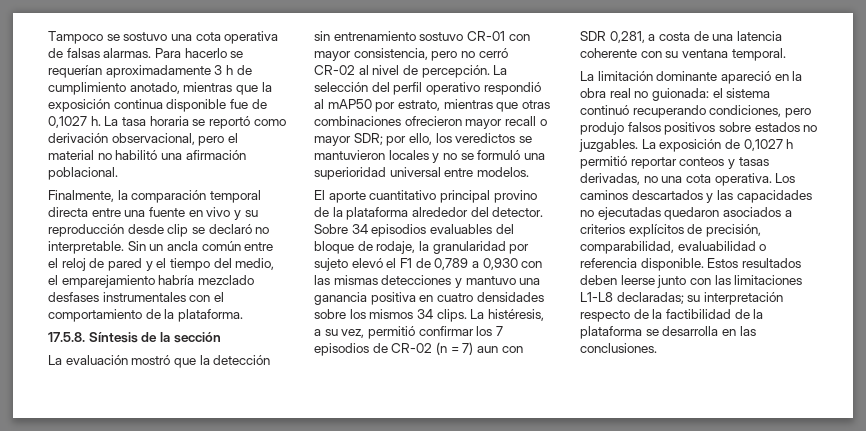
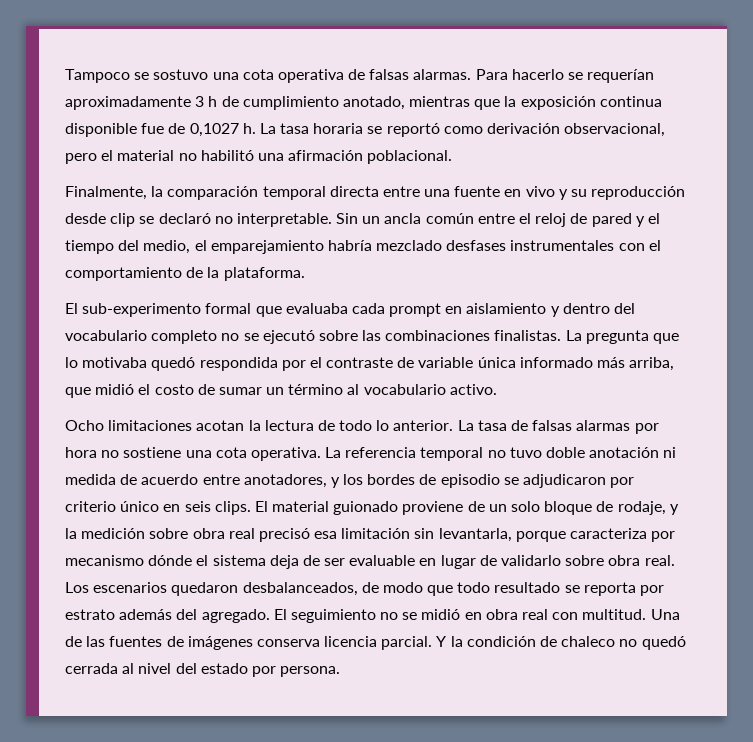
[48,332,221,343] [48,355,271,368] [314,31,530,41] [314,48,508,61] [314,65,508,78] [314,82,541,95] [314,99,550,112] [314,116,547,129] [314,133,532,146] [314,150,545,163] [314,167,529,180] [314,190,537,203] [314,207,544,220] [314,224,514,237] [314,241,530,254] [314,258,543,271] [314,275,541,288] [314,292,544,305] [314,309,544,322] [314,326,503,339] [314,342,523,356] [580,31,782,43] [580,48,786,61] [580,71,803,84] [580,88,771,101] [580,105,811,118] [580,122,818,135] [579,139,794,152] [580,156,769,169] [580,173,796,186] [580,190,812,203] [580,207,792,220] [580,224,761,237] [580,241,767,254] [580,258,801,271] [580,275,803,288] [580,292,783,305] [580,309,764,322] [580,326,756,339] [580,343,657,353] 17.5.8. Síntesis de la sección // La evaluación mostró que la detección sin entrenamiento sostuvo CR-01 con mayor consistencia, pero no cerró CR-02 al nivel de percepción. La selección del perfil operativo respondió al mAP50 por estrato, mientras que otras combinaciones ofrecieron mayor recall o mayor SDR; por ello, los veredictos se mantuvieron locales y no se formuló una superioridad universal entre modelos. // El aporte cuantitativo principal provino de la plataforma alrededor del detector. Sobre 34 episodios evaluables del bloque de rodaje, la granularidad por sujeto elevó el F1 de 0,789 a 0,930 con las mismas detecciones y mantuvo una ganancia positiva en cuatro densidades sobre los mismos 34 clips. La histéresis, a su vez, permitió confirmar los 7 episodios de CR-02 (n = 7) aun con SDR 0,281, a costa de una latencia coherente con su ventana temporal. // La limitación dominante apareció en la obra real no guionada: el sistema continuó recuperando condiciones, pero produjo falsos positivos sobre estados no juzgables. La exposición de 0,1027 h permitió reportar conteos y tasas derivadas, no una cota operativa. Los caminos descartados y las capacidades no ejecutadas quedaron asociados a criterios explícitos de precisión, comparabilidad, evaluabilidad o referencia disponible. Estos resultados deben leerse junto con las limitaciones L1-L8 declaradas; su interpretación respecto de la factibilidad de la plataforma se desarrolla en las conclusiones. -> [65,303,636,317] [65,330,680,344] [65,357,675,371] [65,384,497,398] [65,420,659,434] [65,447,677,461] [65,474,635,488] [65,501,679,515] [65,528,676,542] [65,555,675,569] [65,582,665,596] [65,609,680,623] [65,636,686,650] [65,663,341,677] El sub-experimento formal que evaluaba cada prompt en aislamiento y dentro del vocabulario completo no se ejecutó sobre las combinaciones finalistas. La pregunta que lo motivaba quedó respondida por el contraste de variable única informado más arriba, que midió el costo de sumar un término al vocabulario activo. // Ocho limitaciones acotan la lectura de todo lo anterior. La tasa de falsas alarmas por hora no sostiene una cota operativa. La referencia temporal no tuvo doble anotación ni medida de acuerdo entre anotadores, y los bordes de episodio se adjudicaron por criterio único en seis clips. El material guionado proviene de un solo bloque de rodaje, y la medición sobre obra real precisó esa limitación sin levantarla, porque caracteriza por mecanismo dónde el sistema deja de ser evaluable en lugar de validarlo sobre obra real. Los escenarios quedaron desbalanceados, de modo que todo resultado se reporta por estrato además del agregado. El seguimiento no se midió en obra real con multitud. Una de las fuentes de imágenes conserva licencia parcial. Y la condición de chaleco no quedó cerrada al nivel del estado por persona.

